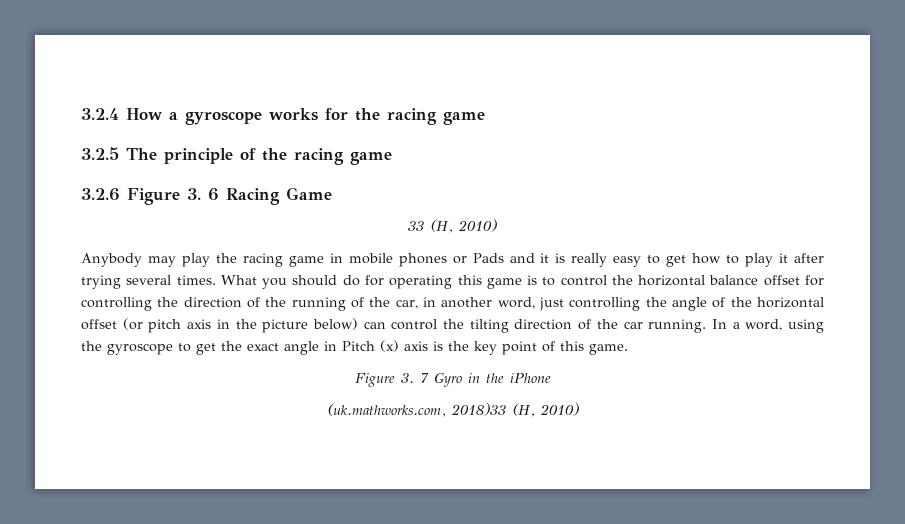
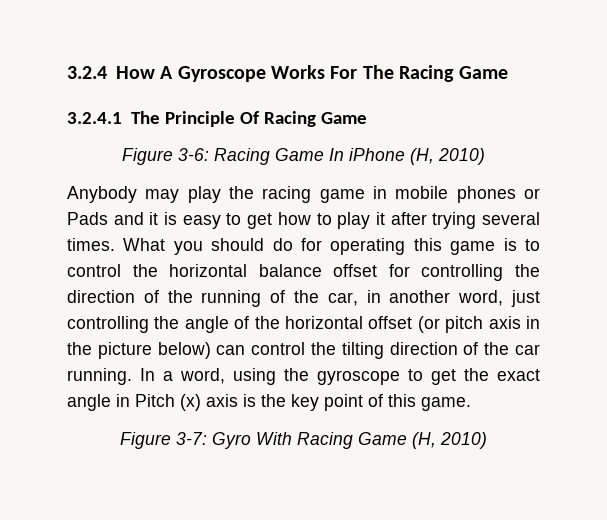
[169,108,486,125] [81,147,393,165] [81,187,333,205] [408,221,424,231] a gyroscope works for the racing game // 3.2.5 The principle of the racing game // 3.2.6 Figure 3. 6 Racing Game // 33 -> [160,65,508,82] [67,111,367,127] [122,148,405,165] A Gyroscope Works For The Racing Game // 3.2.4.1 The Principle Of Racing Game // Figure 3-6: Racing Game In iPhone
[571,253,608,267] really -> (178, 218) none
[400,373,551,387] [326,403,506,417] 3. 7 Gyro in the iPhone // (uk.mathworks.com, 2018)33 -> [176,432,407,449] 3-7: Gyro With Racing Game

